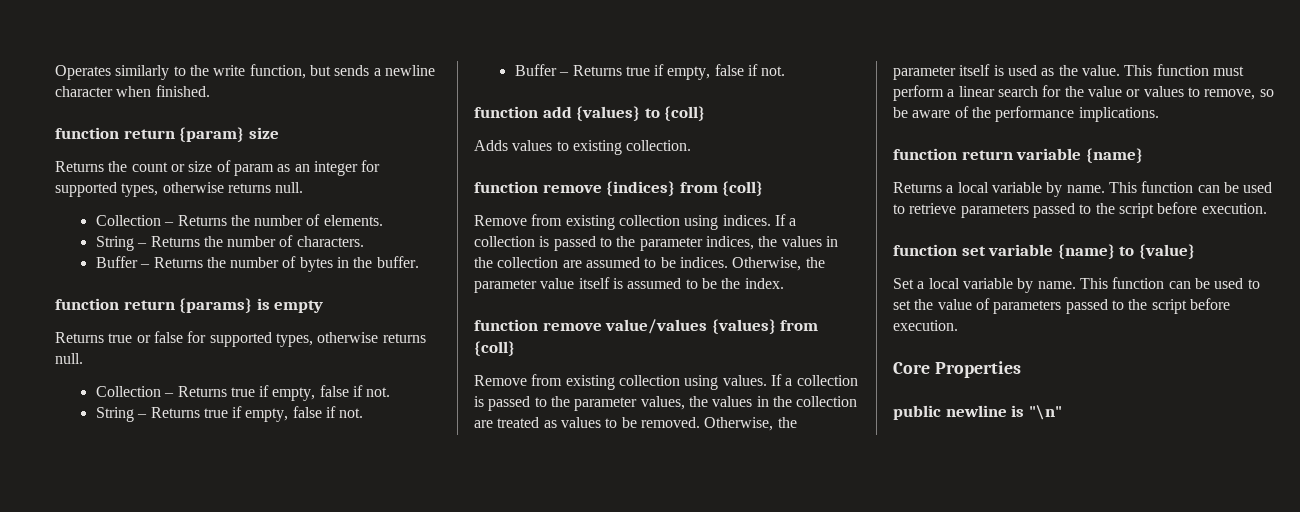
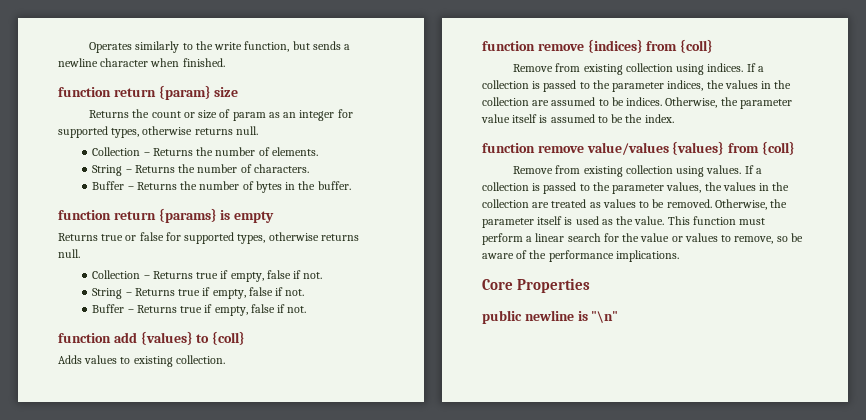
[893,148,1143,163] [893,181,1273,197] [893,202,1267,218] [893,244,1195,259] [893,277,1260,293] [893,298,1230,314] [893,320,958,331] // function return variable {name} // Returns a local variable by name. This function can be used to retrieve parameters passed to the script before execution. // function set variable {name} to {value} // Set a local variable by name. This function can be used to set the value of parameters passed to the script before execution. -> (679, 256) none

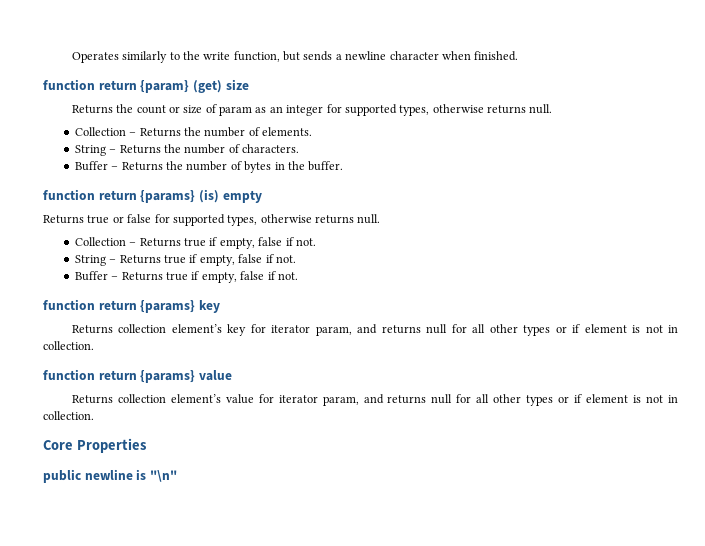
(211, 92) none -> [192,80,222,93] (get)
[220,210,231,220] is -> [198,189,219,203] (is)
[113,331,246,345] [58,355,225,367] [482,39,714,53] [513,63,764,75] [482,80,792,92] [482,97,792,109] [481,114,674,123] [482,141,795,155] [513,165,762,177] [482,182,790,194] [482,199,788,210] [482,216,766,228] [482,233,803,245] [482,250,679,262] add {values} to {coll} // Adds values to existing collection. // function remove {indices} from {coll} // Remove from existing collection using indices. If a collection is passed to the parameter indices, the values in the collection are assumed to be indices. Otherwise, the parameter value itself is assumed to be the index. // function remove value/values {values} from {coll} // Remove from existing collection using values. If a collection is passed to the parameter values, the values in the collection are treated as values to be removed. Otherwise, the parameter itself is used as the value. This function must perform a linear search for the value or values to remove, so be aware of the performance implications. -> [98,300,220,313] [71,324,678,336] [43,341,94,350] [43,369,232,383] [71,394,679,406] [43,411,94,420] return {params} key // Returns collection element’s key for iterator param, and returns null for all other types or if element is not in collection. // function return {params} value // Returns collection element’s value for iterator param, and returns null for all other types or if element is not in collection.

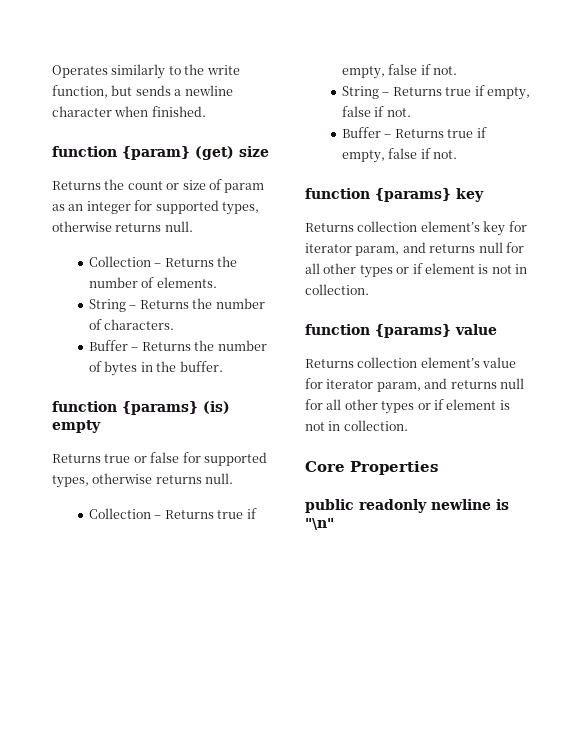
[98,80,137,90] return -> (117, 151) none
[98,190,137,200] return -> (117, 406) none
[98,300,137,310] return -> (370, 193) none
[98,370,137,380] return -> (370, 329) none
(81, 476) none -> [359,499,427,513] readonly

